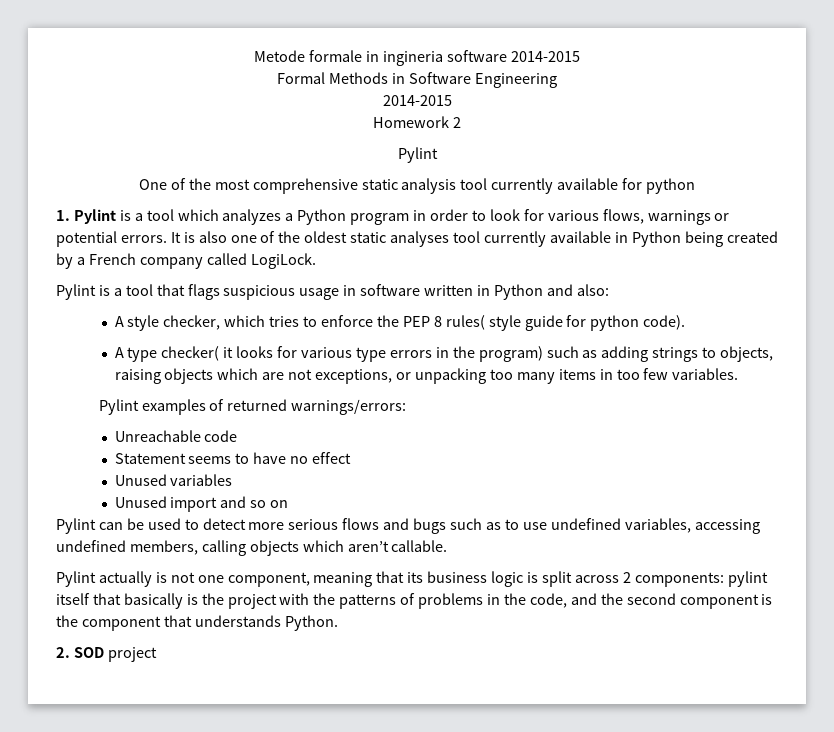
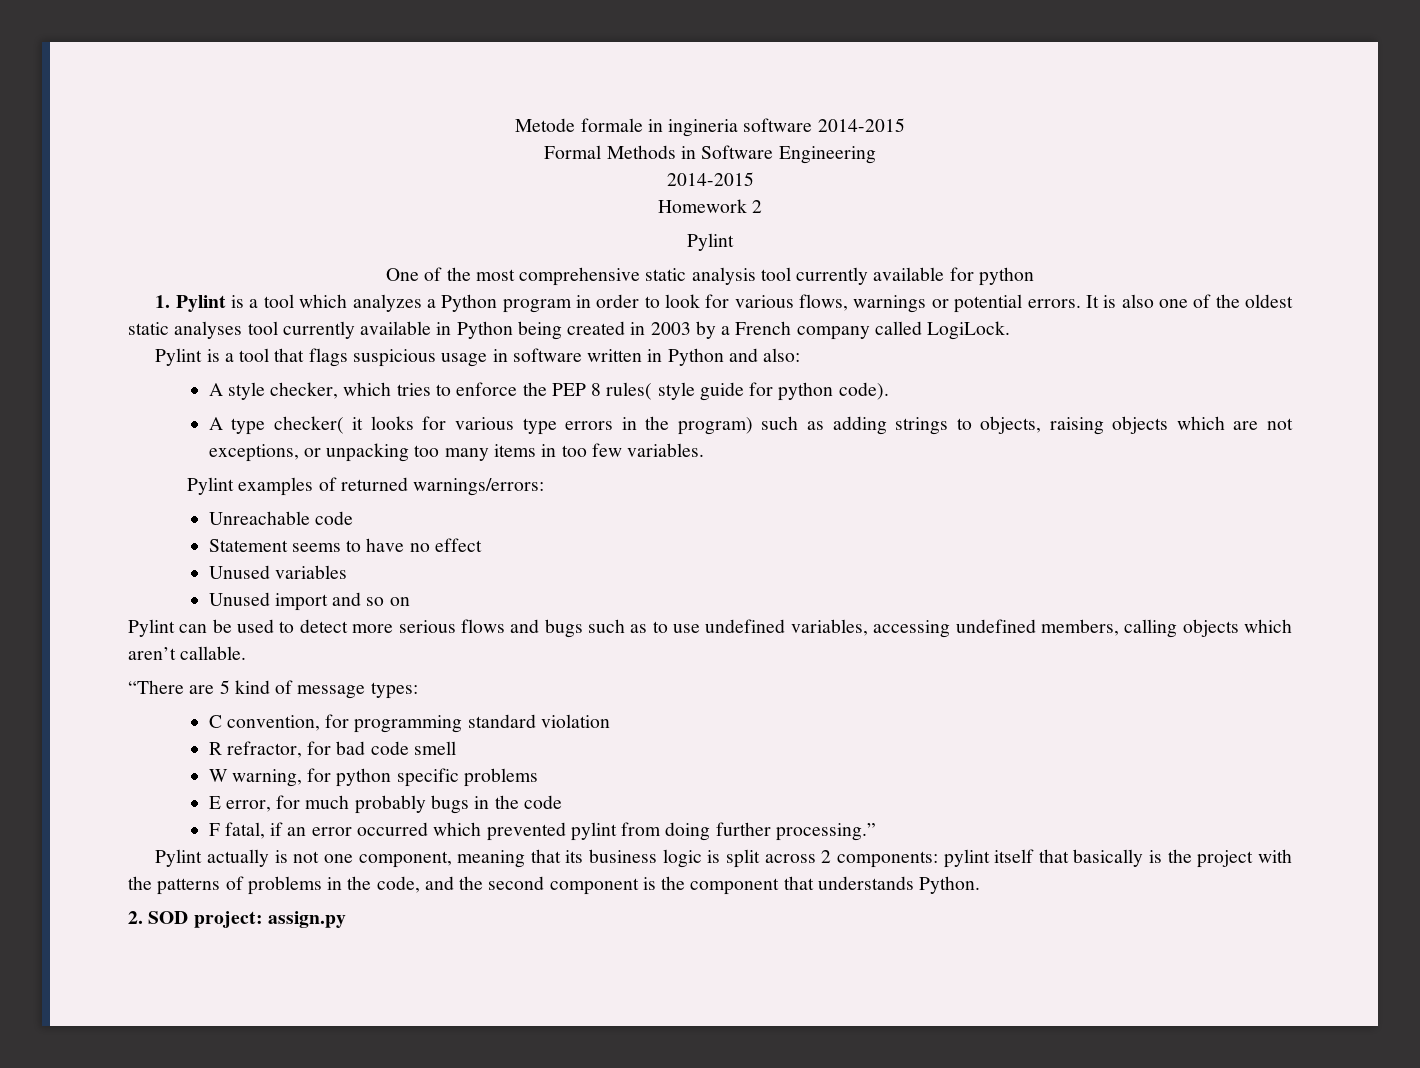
(778, 237) none -> [630,322,691,335] in 2003
(448, 546) none -> [128,680,418,699] [208,714,610,733] [208,741,456,758] [208,768,538,787] [208,795,562,814] [208,822,876,841] // “There are 5 kind of message types: // C convention, for programming standard violation // R refractor, for bad code smell // W warning, for python specific problems // E error, for much probably bugs in the code // F fatal, if an error occurred which prevented pylint from doing further processing.”
[107,647,157,662] project -> [193,911,346,928] project: assign.py

